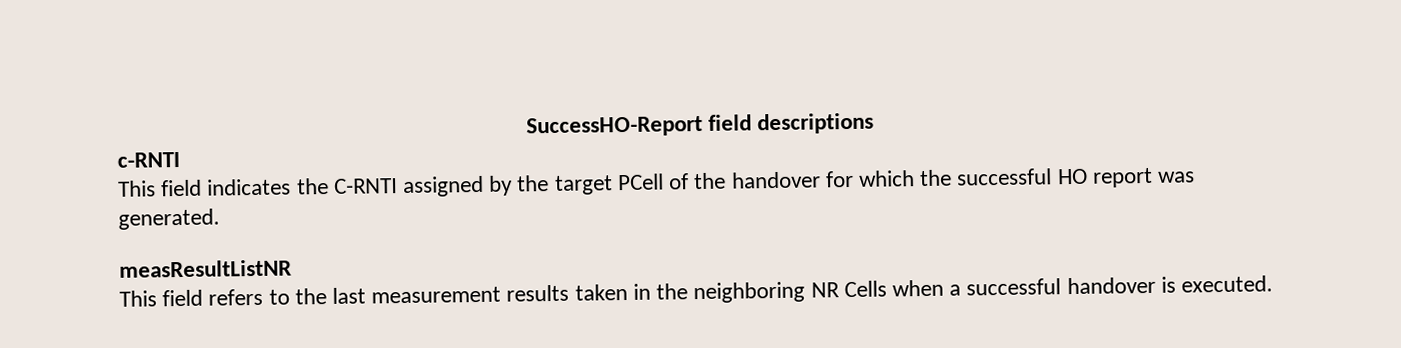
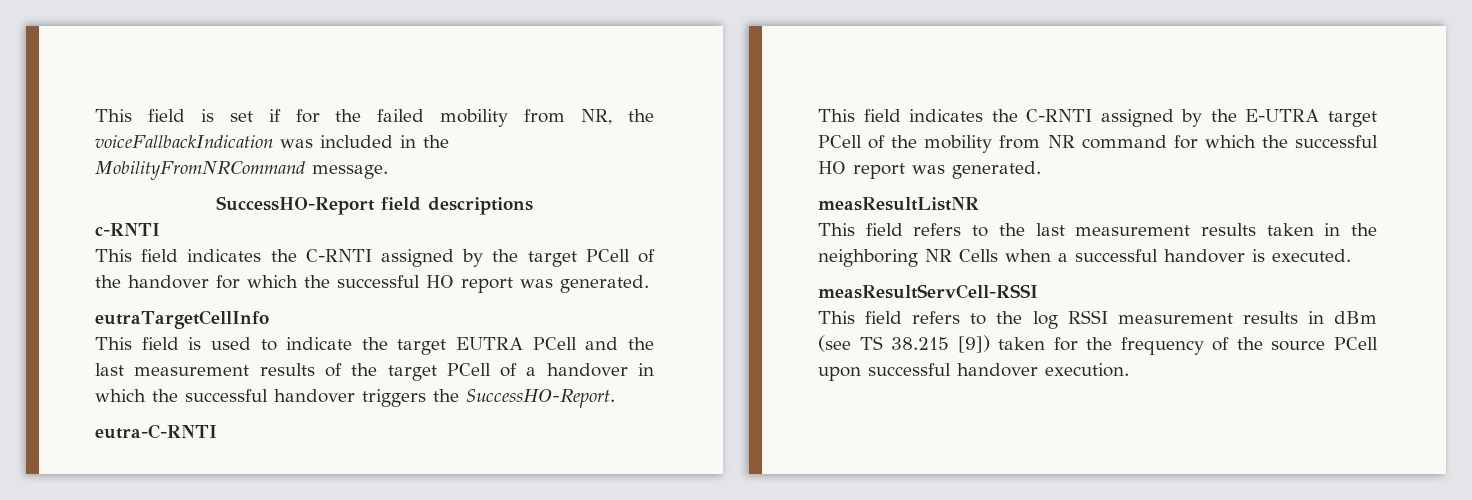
(525, 126) none -> [95,109,655,127] [95,135,449,148] [95,161,388,180] This field is set if for the failed mobility from NR, the voiceFallbackIndication was included in the MobilityFromNRCommand message. //
(220, 219) none -> [95,310,269,329] [95,337,654,355] [95,363,654,381] [95,389,615,408] [95,424,217,439] [818,109,1377,127] [818,135,1378,153] [818,161,1041,179] // eutraTargetCellInfo // This field is used to indicate the target EUTRA PCell and the last measurement results of the target PCell of a handover in which the successful handover triggers the SuccessHO-Report. // eutra-C-RNTI // This field indicates the C-RNTI assigned by the E-UTRA target PCell of the mobility from NR command for which the successful HO report was generated.
(1273, 284) none -> [818,284,1038,299] [818,310,1377,329] [818,335,1378,355] [818,363,1129,381] // measResultServCell-RSSI // This field refers to the log RSSI measurement results in dBm (see TS 38.215 [9]) taken for the frequency of the source PCell upon successful handover execution.

